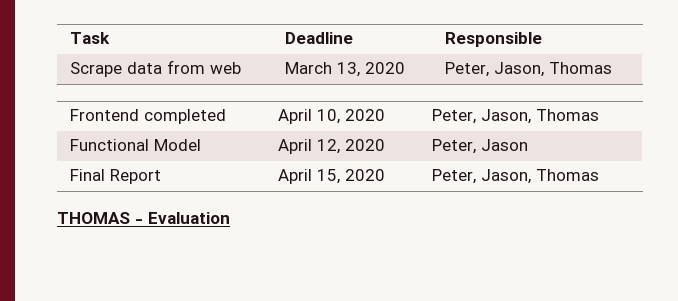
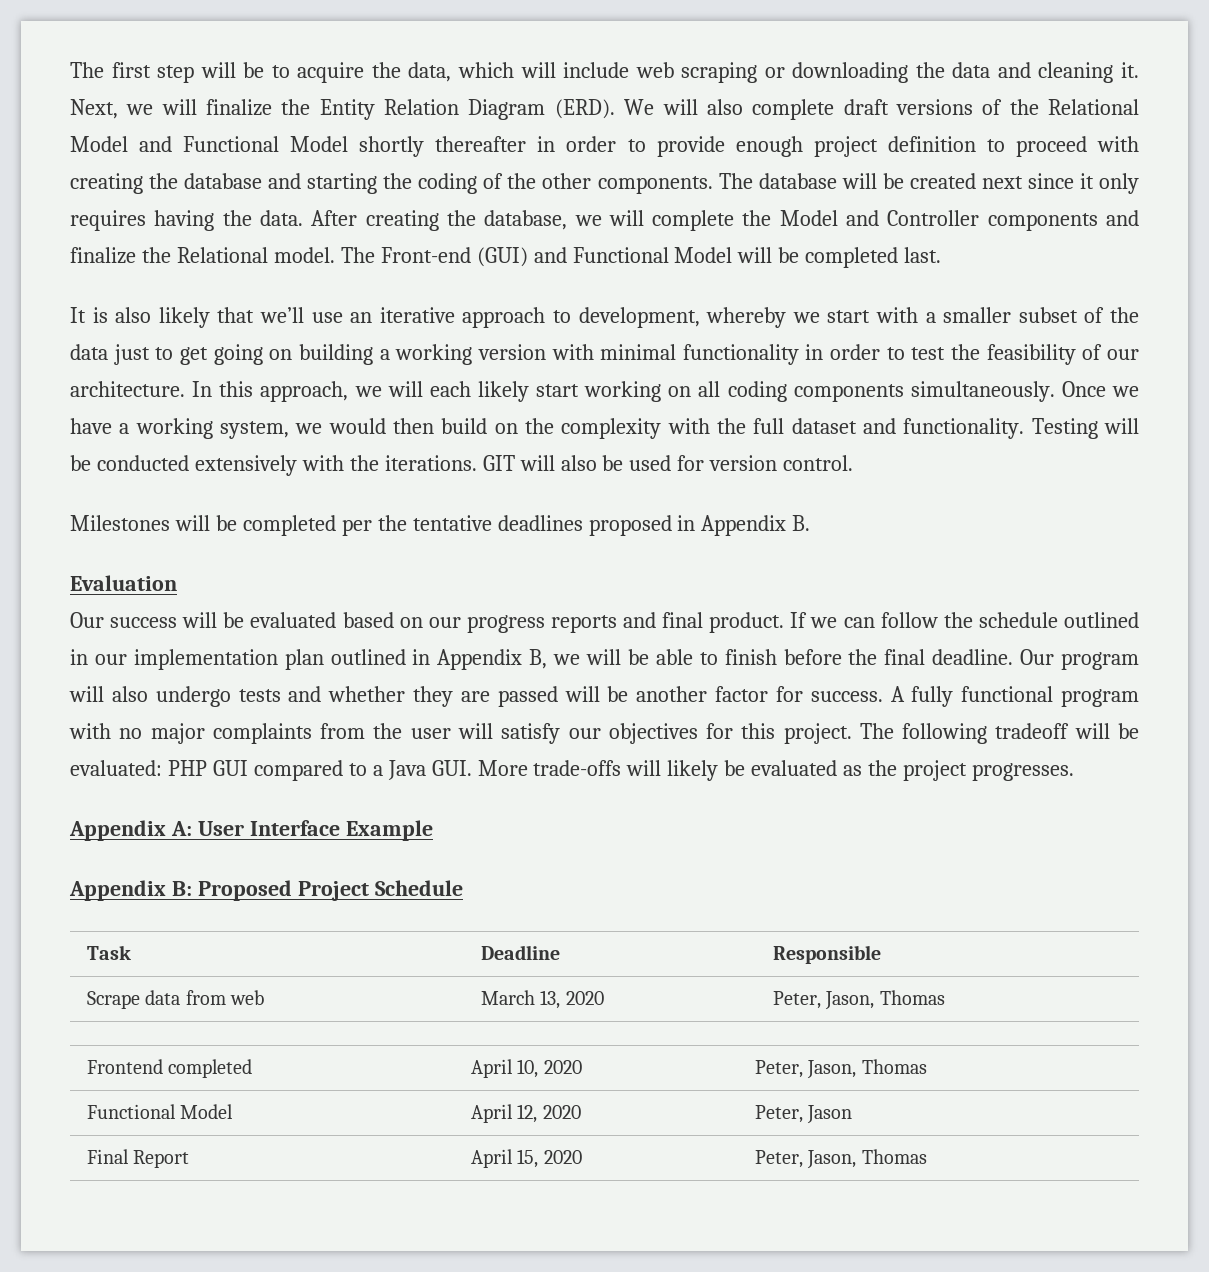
(70, 38) none -> [70,62,1139,83] [70,99,1140,120] [70,136,1140,157] [70,173,1140,194] [70,210,1139,231] [70,247,942,268] [70,307,1140,328] [70,344,1139,365] [70,381,1139,402] [70,418,1140,439] [70,455,854,476] [70,515,811,536] [70,575,177,591] [70,612,1140,633] [70,649,1140,670] [69,686,1140,707] [69,723,1140,744] [70,760,1074,781] [69,820,433,841] [69,880,463,901] The first step will be to acquire the data, which will include web scraping or downloading the data and cleaning it. Next, we will finalize the Entity Relation Diagram (ERD). We will also complete draft versions of the Relational Model and Functional Model shortly thereafter in order to provide enough project definition to proceed with creating the database and starting the coding of the other components. The database will be created next since it only requires having the data. After creating the database, we will complete the Model and Controller components and finalize the Relational model. The Front-end (GUI) and Functional Model will be completed last. // It is also likely that we’ll use an iterative approach to development, whereby we start with a smaller subset of the data just to get going on building a working version with minimal functionality in order to test the feasibility of our architecture. In this approach, we will each likely start working on all coding components simultaneously. Once we have a working system, we would then build on the complexity with the full dataset and functionality. Testing will be conducted extensively with the iterations. GIT will also be used for version control. // Milestones will be completed per the tentative deadlines proposed in Appendix B. // Evaluation // Our success will be evaluated based on our progress reports and final product. If we can follow the schedule outlined in our implementation plan outlined in Appendix B, we will be able to finish before the final deadline. Our program will also undergo tests and whether they are passed will be another factor for success. A fully functional program with no major complaints from the user will satisfy our objectives for this project. The following tradeoff will be evaluated: PHP GUI compared to a Java GUI. More trade-offs will likely be evaluated as the project progresses. // Appendix A: User Interface Example // Appendix B: Proposed Project Schedule //
[57,212,230,224] // THOMAS - Evaluation -> (927, 1156) none

